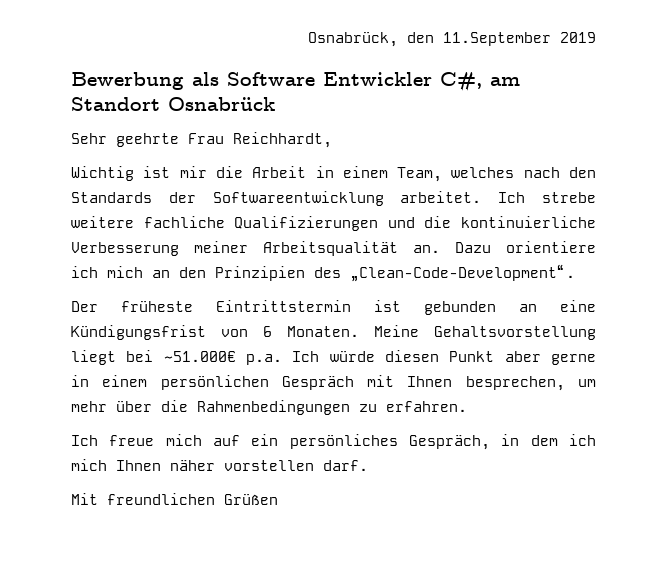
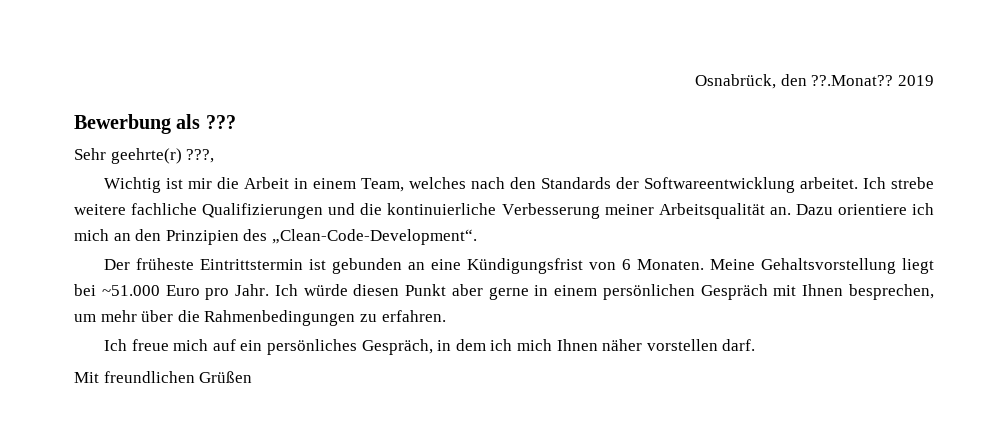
[443,32,551,46] 11.September -> [811,75,894,86] ??.Monat??
[227,72,520,91] [71,97,275,111] [71,132,332,148] Software Entwickler C#, am Standort Osnabrück // Sehr geehrte Frau Reichhardt, -> [205,115,236,129] [74,148,215,164] ??? // Sehr geehrte(r) ???,
[163,351,282,365] ~51.000€ p.a. -> [101,284,270,300] ~51.000 Euro pro Jahr.

